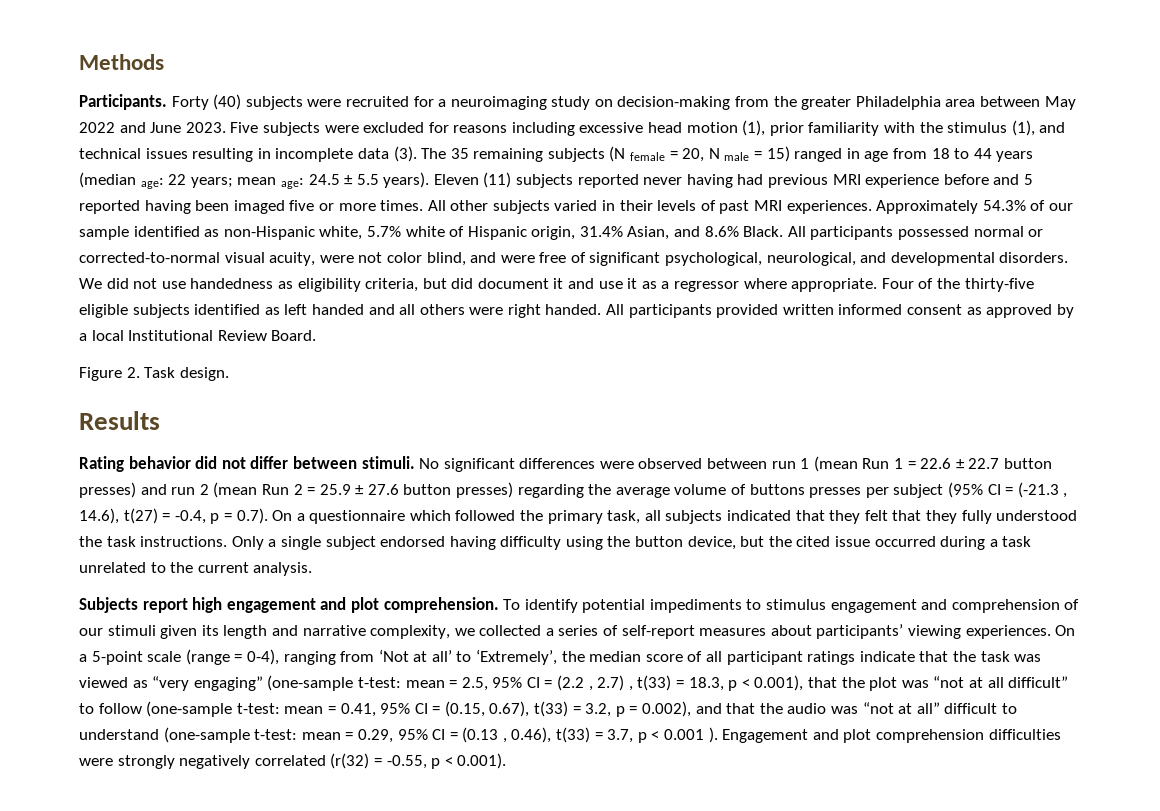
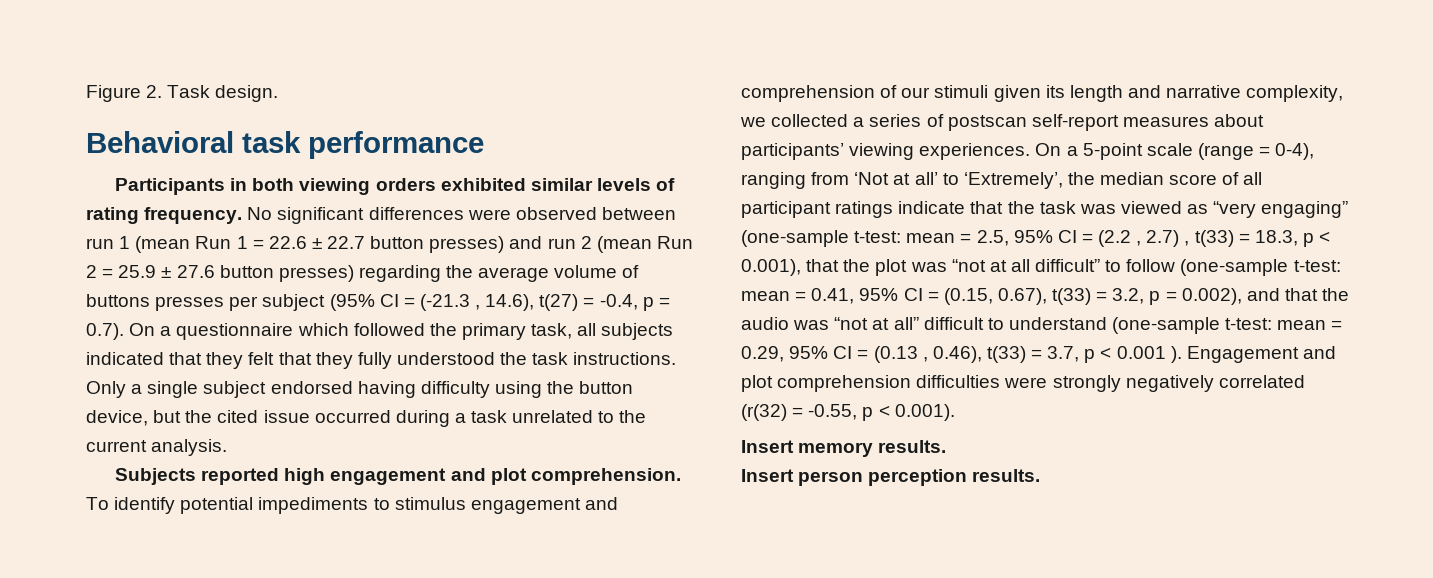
[79,54,164,70] [79,94,1076,110] [79,120,1066,136] [79,146,1034,162] [79,172,1033,189] [79,200,1073,214] [79,226,1044,240] [79,252,1069,266] [79,278,1034,292] [79,304,1074,318] [79,330,317,341] [79,367,229,381] [79,411,160,430] [79,456,415,472] Methods // Participants. Forty (40) subjects were recruited for a neuroimaging study on decision-making from the greater Philadelphia area between May 2022 and June 2023. Five subjects were excluded for reasons including excessive head motion (1), prior familiarity with the stimulus (1), and technical issues resulting in incomplete data (3). The 35 remaining subjects (N female = 20, N male = 15) ranged in age from 18 to 44 years (median age: 22 years; mean age: 24.5 ± 5.5 years). Eleven (11) subjects reported never having had previous MRI experience before and 5 reported having been imaged five or more times. All other subjects varied in their levels of past MRI experiences. Approximately 54.3% of our sample identified as non-Hispanic white, 5.7% white of Hispanic origin, 31.4% Asian, and 8.6% Black. All participants possessed normal or corrected-to-normal visual acuity, were not color blind, and were free of significant psychological, neurological, and developmental disorders. We did not use handedness as eligibility criteria, but did document it and use it as a regressor where appropriate. Four of the thirty-five eligible subjects identified as left handed and all others were right handed. All participants provided written informed consent as approved by a local Institutional Review Board. // Figure 2. Task design. // Results // Rating behavior did not differ between stimuli. -> [86,85,279,102] [86,131,484,159] [115,178,676,195] [86,207,243,224] Figure 2. Task design. // Behavioral task performance // Participants in both viewing orders exhibited similar levels of rating frequency.
[142,598,188,613] report -> [201,468,280,485] reported
(619, 630) none -> [947,115,1027,131] postscan
(507, 761) none -> [741,440,947,457] [741,469,1041,486] // Insert memory results. // Insert person perception results.

